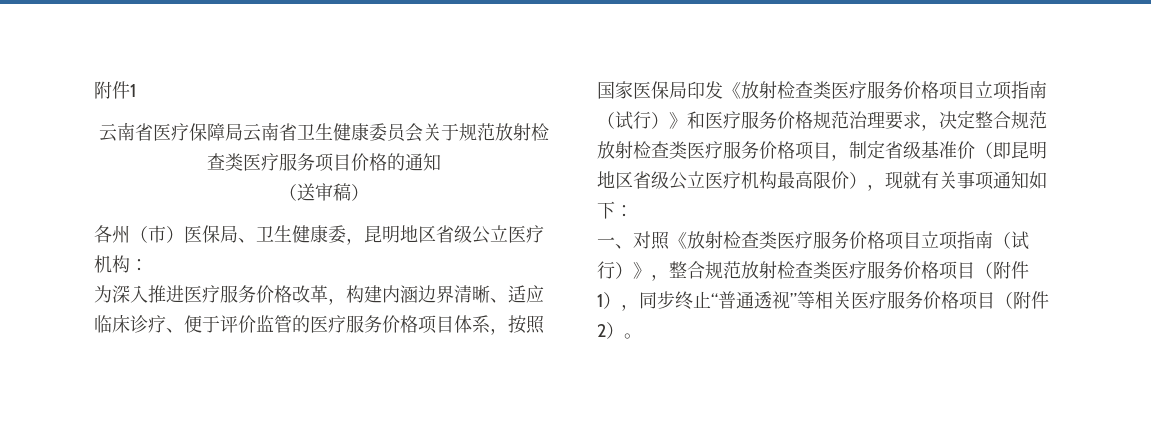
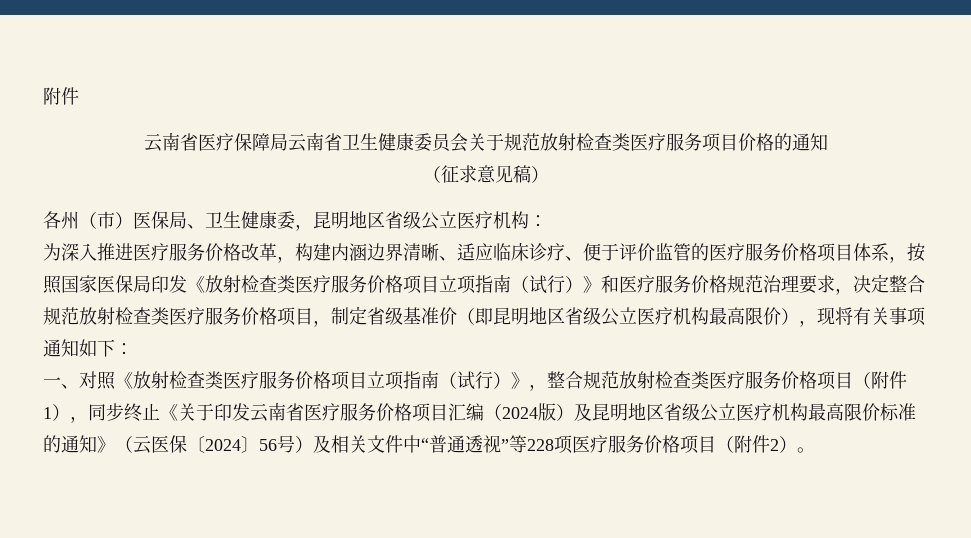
[94,81,136,99] 附件1 -> [43,87,79,105] 附件
[297,183,333,201] 送审 -> [440,165,513,183] 征求意见
[903,171,921,189] 就 -> [835,307,853,325] 将
(711, 299) none -> [160,402,916,422] [43,435,421,454] 《关于印发云南省医疗服务价格项目汇编（2024版）及昆明地区省级公立医疗机构最高限价标准的通知》（云医保〔2024〕56号）及相关文件中
[815,291,851,309] 相关 -> [527,435,573,454] 228项

